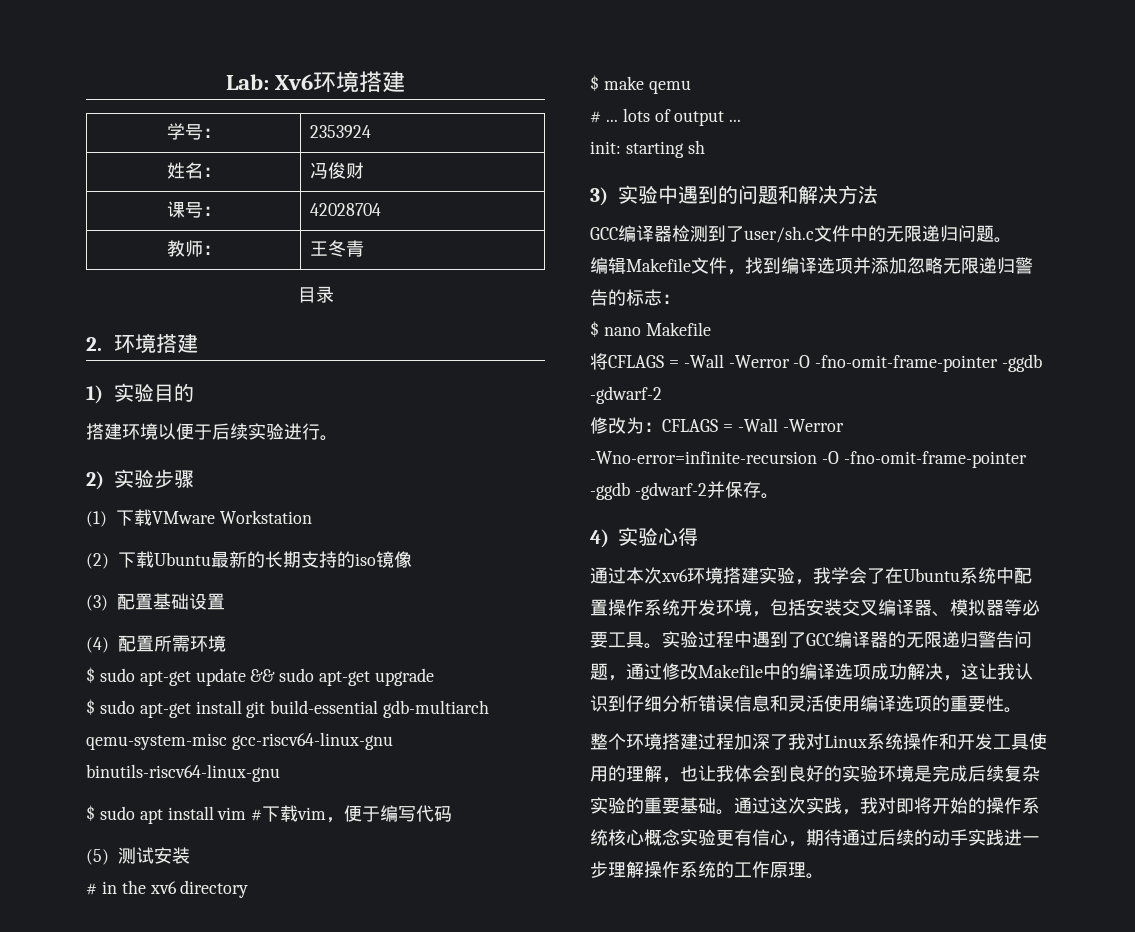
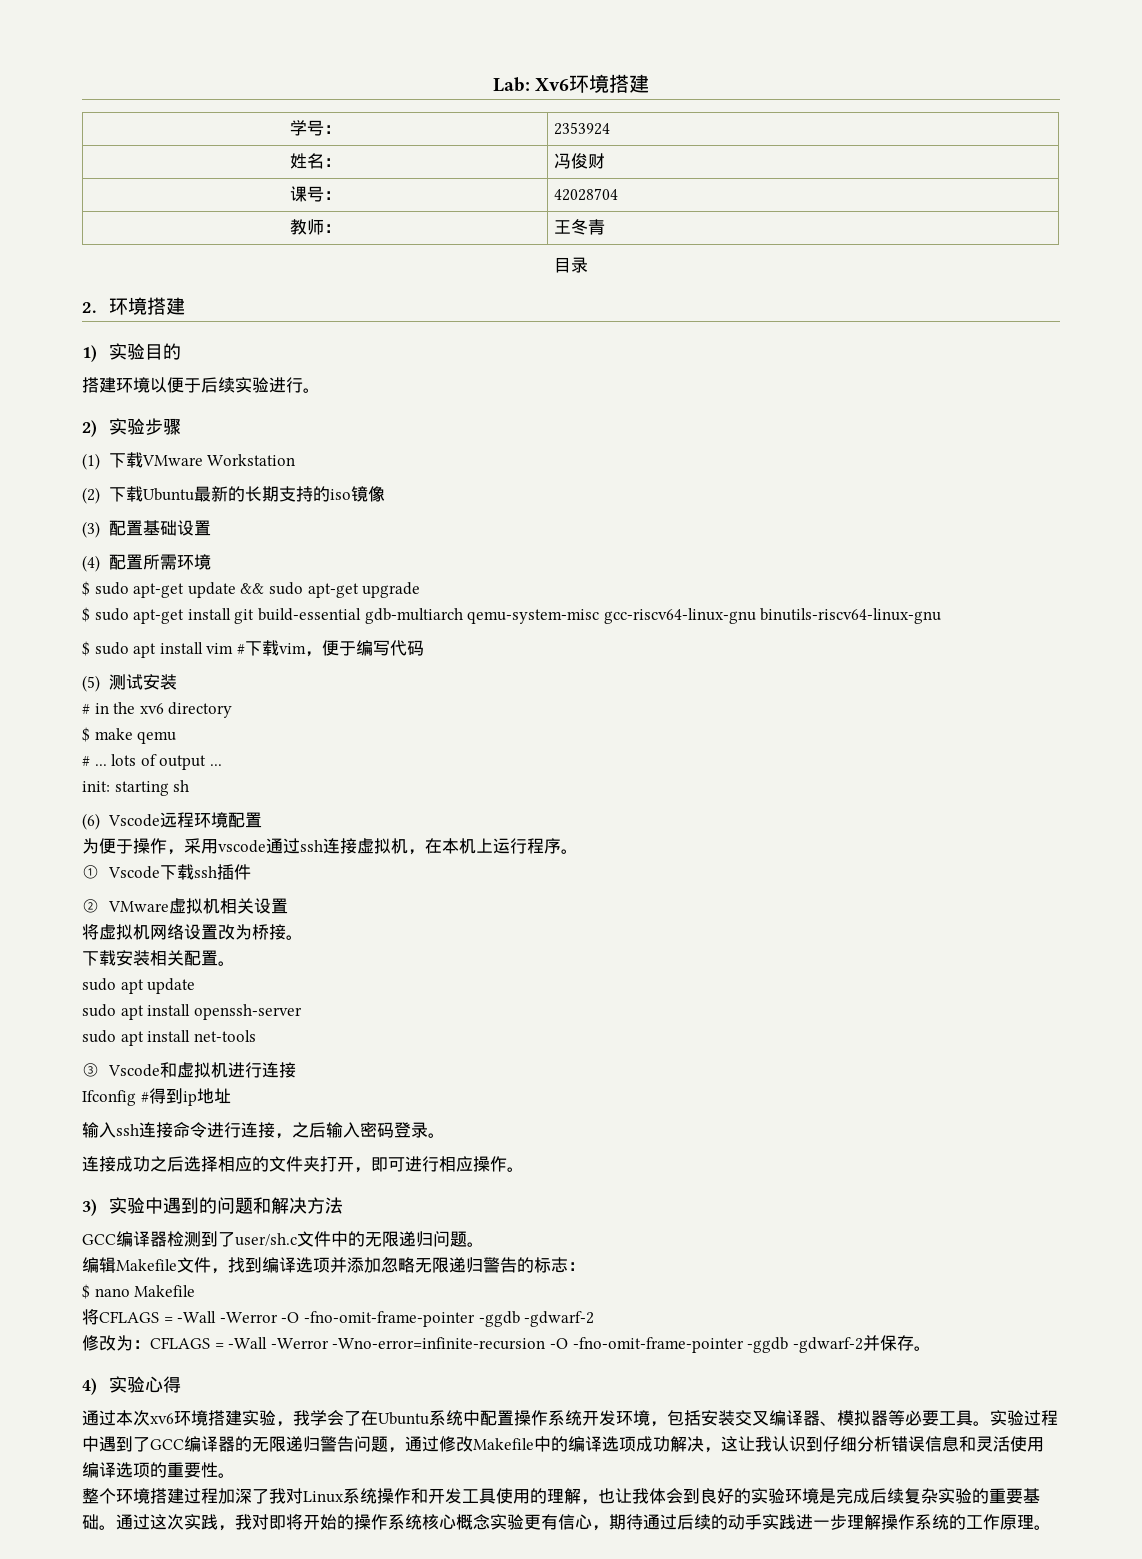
(705, 147) none -> [82,812,262,830] [82,838,578,855] [82,864,251,880] [82,898,288,914] [82,924,303,940] [82,950,235,966] [82,978,196,994] [82,1004,302,1020] [82,1030,256,1046] [82,1062,296,1078] [82,1088,231,1106] [82,1122,445,1139] [82,1156,524,1173] // (6) Vscode远程环境配置 // 为便于操作，采用vscode通过ssh连接虚拟机，在本机上运行程序。 // ① Vscode下载ssh插件 // ② VMware虚拟机相关设置 // 将虚拟机网络设置改为桥接。 // 下载安装相关配置。 // sudo apt update // sudo apt install openssh-server // sudo apt install net-tools // ③ Vscode和虚拟机进行连接 // Ifconfig #得到ip地址 // 输入ssh连接命令进行连接，之后输入密码登录。 // 连接成功之后选择相应的文件夹打开，即可进行相应操作。

